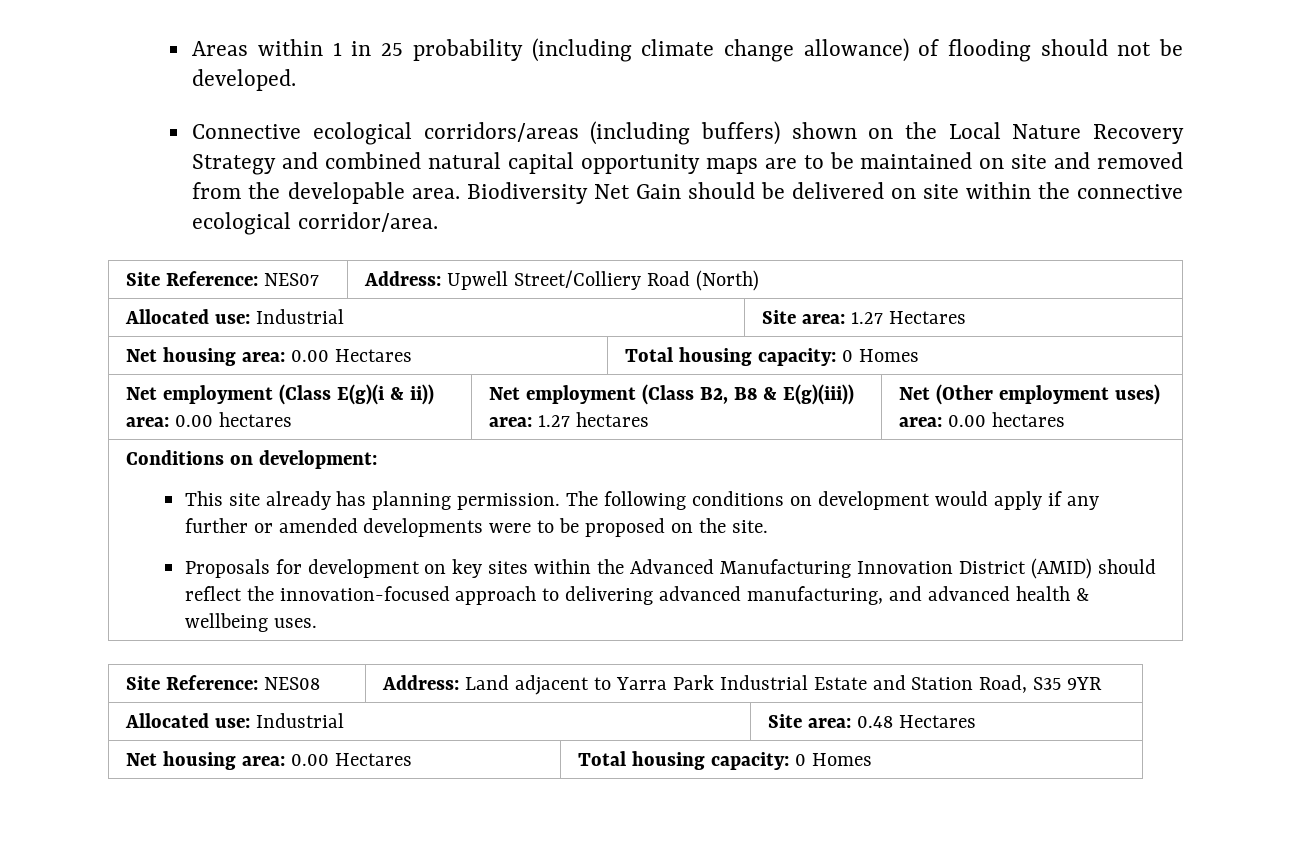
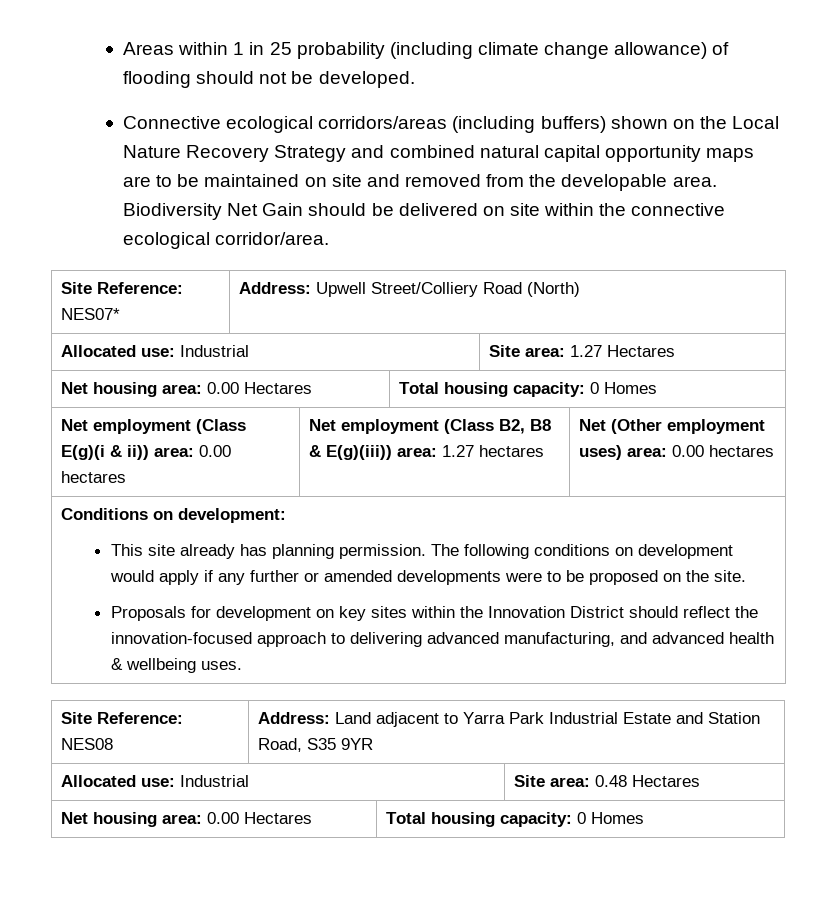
[263,273,319,286] NES07 -> [61,308,121,320] NES07*
[630,559,852,578] Advanced Manufacturing -> (483, 612) none
[1030,558,1092,579] (AMID) -> (624, 612) none

